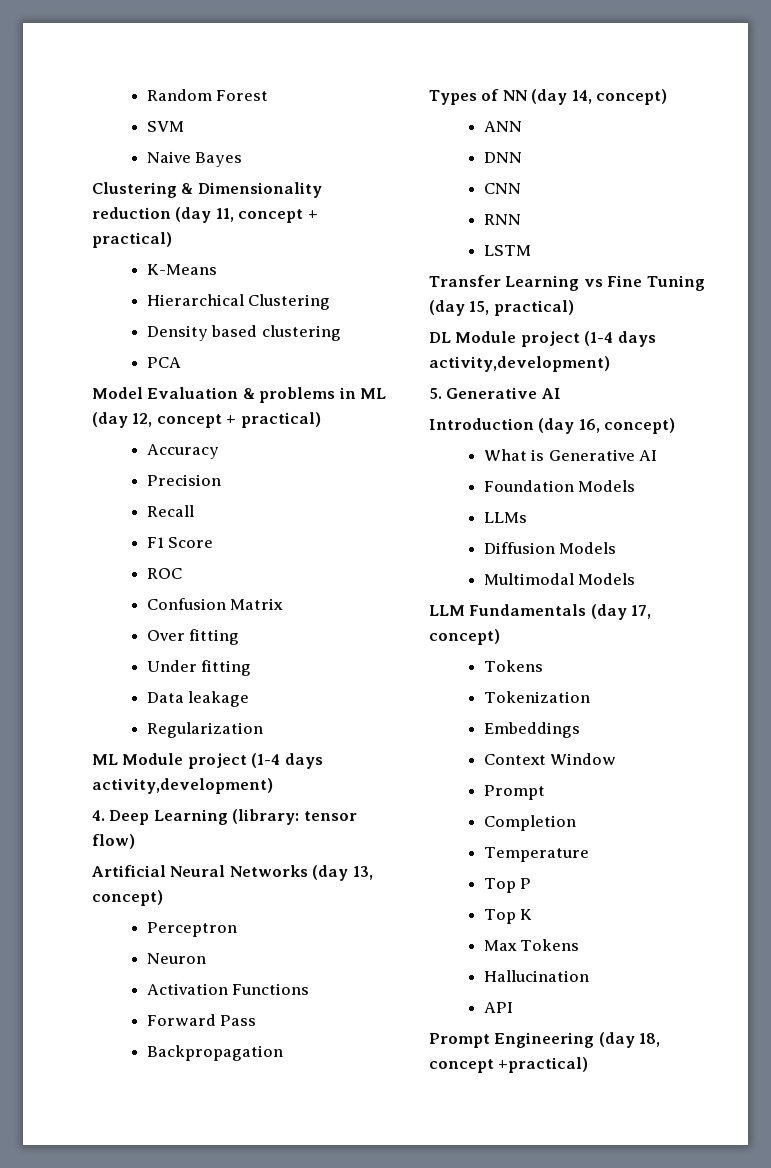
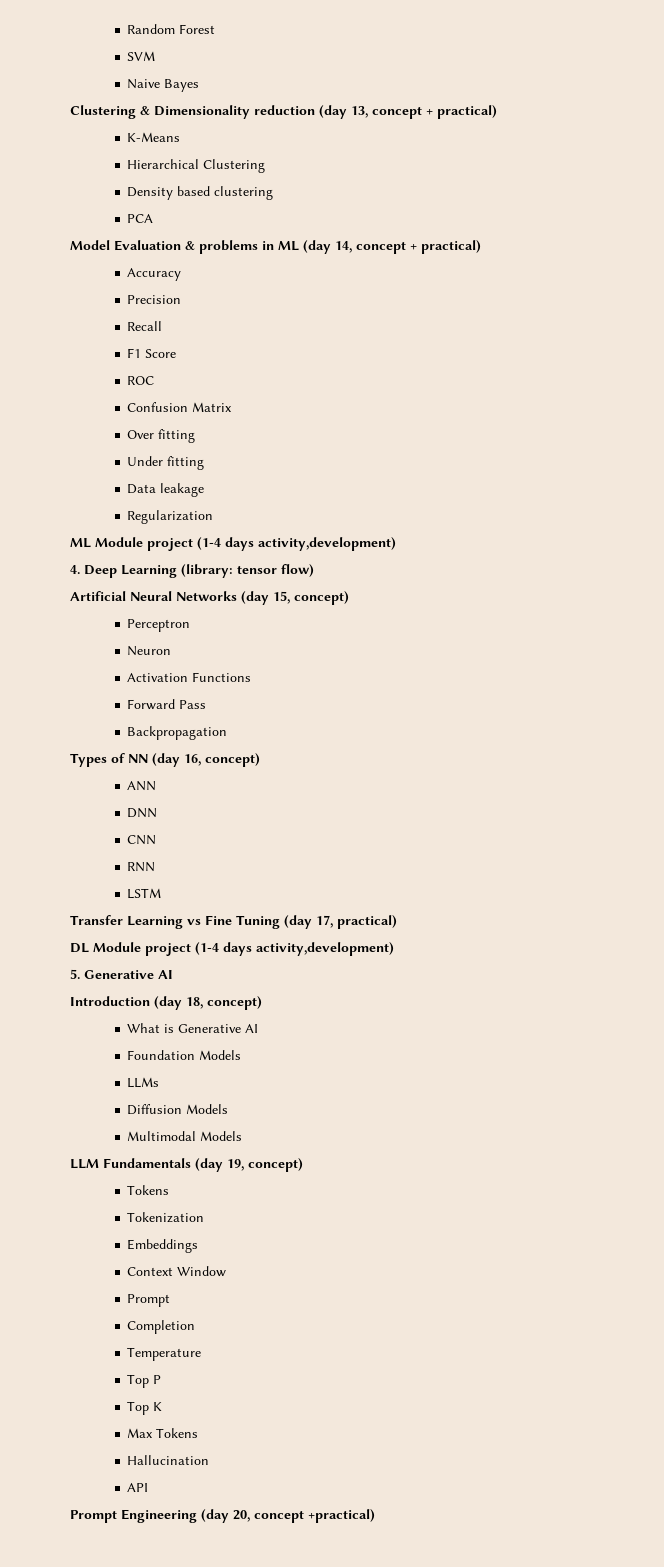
[215,208,234,222] 11, -> [351,106,368,118] 13,
[132,413,153,427] 12, -> [335,241,352,253] 14,
[352,866,373,880] 13, -> [273,591,290,604] 15,
[571,90,592,104] 14, -> [184,754,201,766] 16,
[469,301,490,315] 15, -> [316,915,333,928] 17,
[578,419,600,433] 16, -> [186,997,203,1009] 18,
[631,605,652,619] 17, -> [227,1159,244,1171] 19,
[639,1033,661,1047] 18, -> [233,1510,250,1522] 20,

